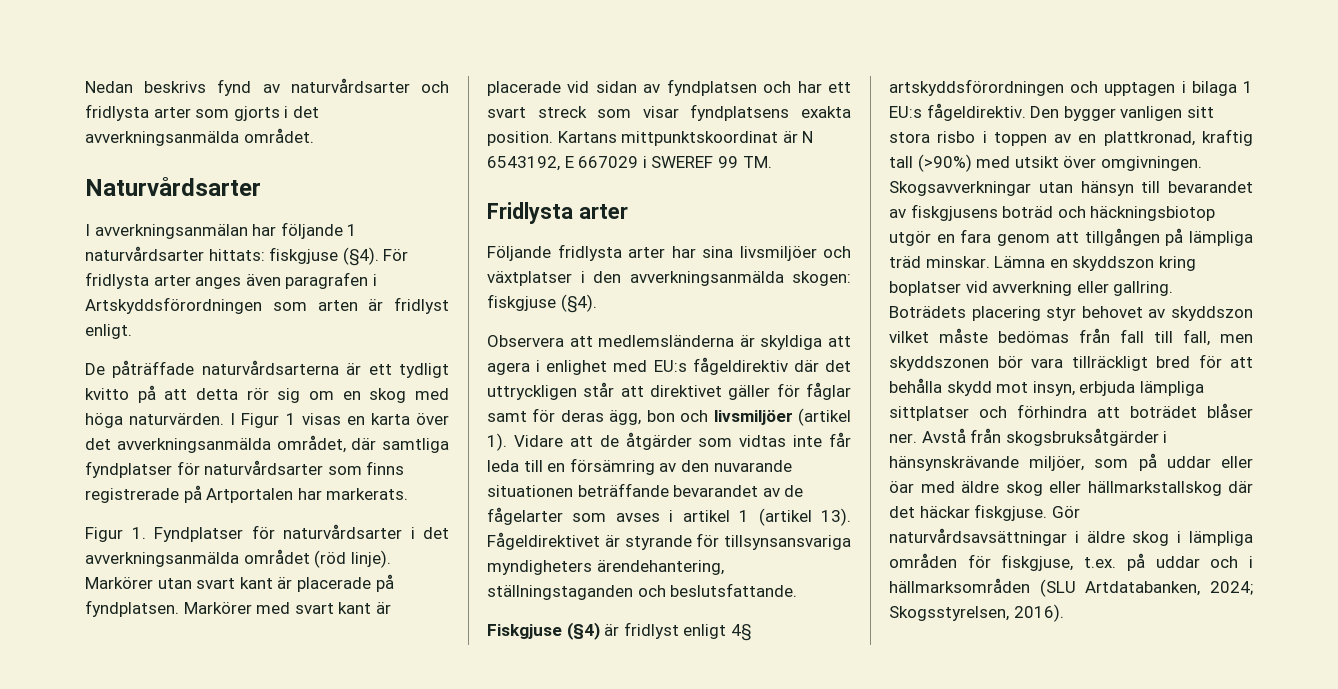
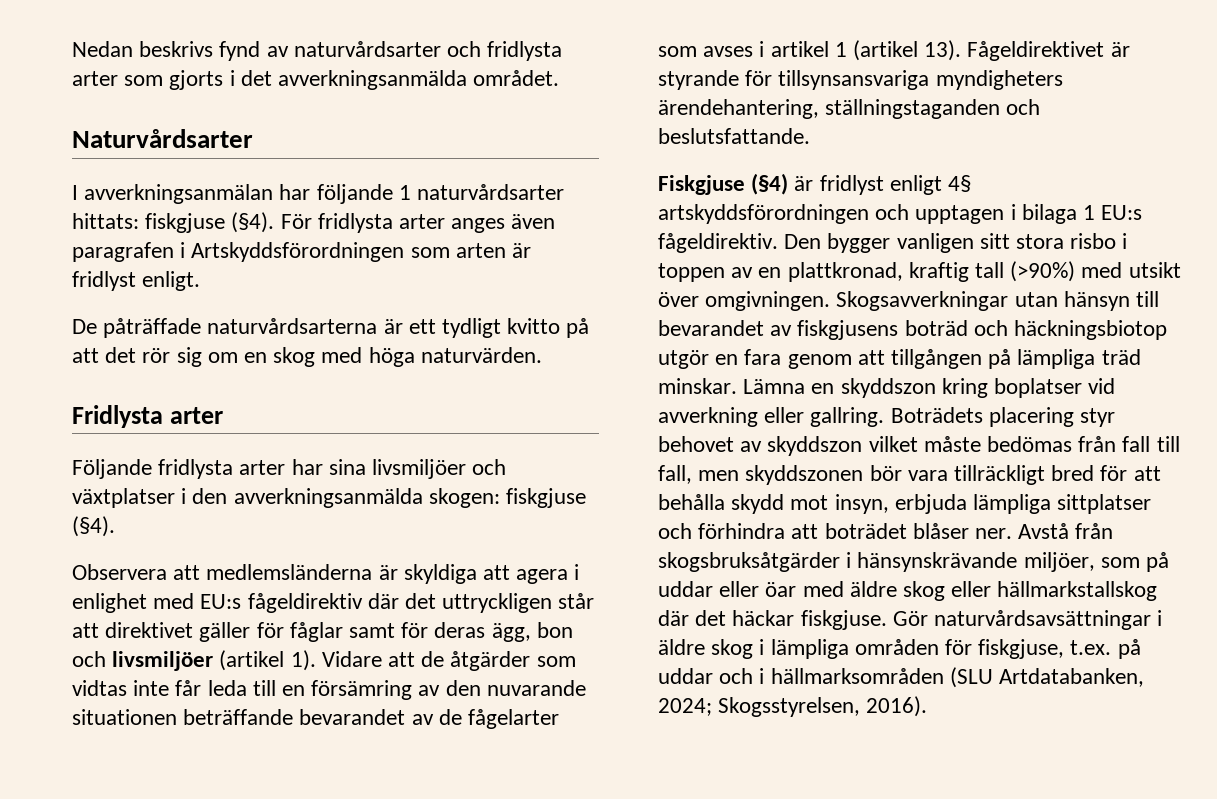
[196,388,238,400] detta -> [105,347,137,363] det
[230,413,449,428] [85,435,449,453] [85,460,405,478] [85,485,409,503] [85,524,449,542] [85,549,391,568] [85,574,394,592] [85,600,391,617] [487,79,851,96] [487,104,851,121] [487,131,814,146] [487,156,772,171] I Figur 1 visas en karta över det avverkningsanmälda området, där samtliga fyndplatser för naturvårdsarter som finns registrerade på Artportalen har markerats. // Figur 1. Fyndplatser för naturvårdsarter i det avverkningsanmälda området (röd linje). Markörer utan svart kant är placerade på fyndplatsen. Markörer med svart kant är placerade vid sidan av fyndplatsen och har ett svart streck som visar fyndplatsens exakta position. Kartans mittpunktskoordinat är N 6543192, E 667029 i SWEREF 99 TM. -> (542, 355) none

